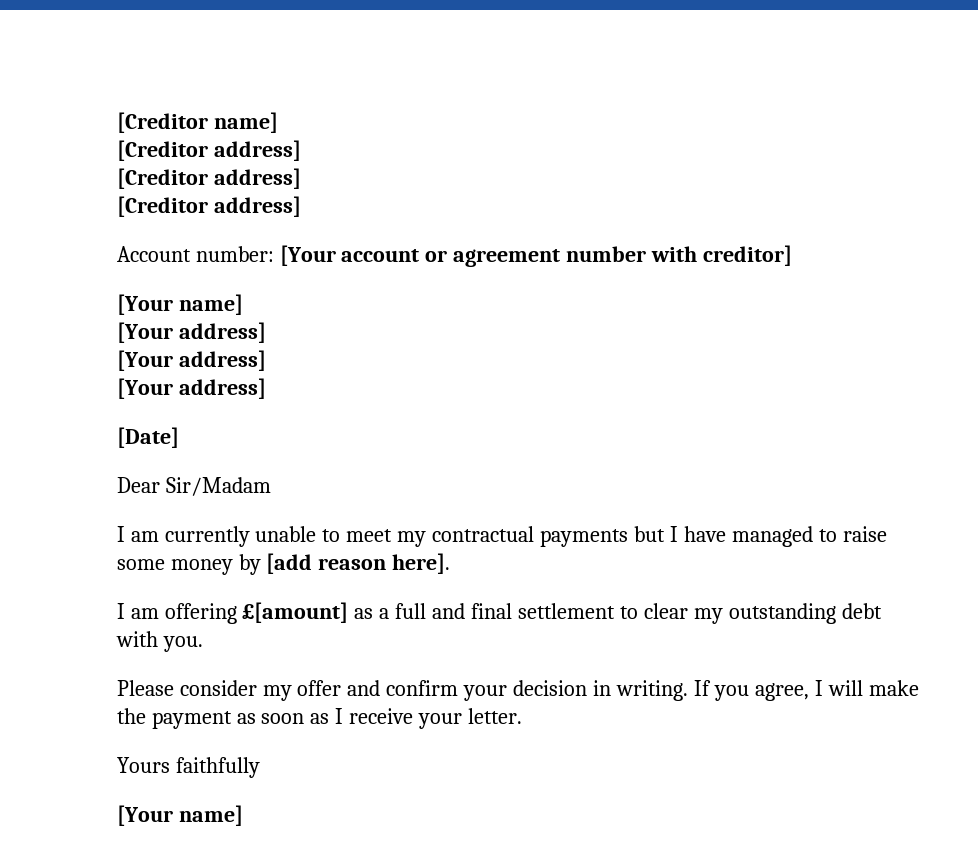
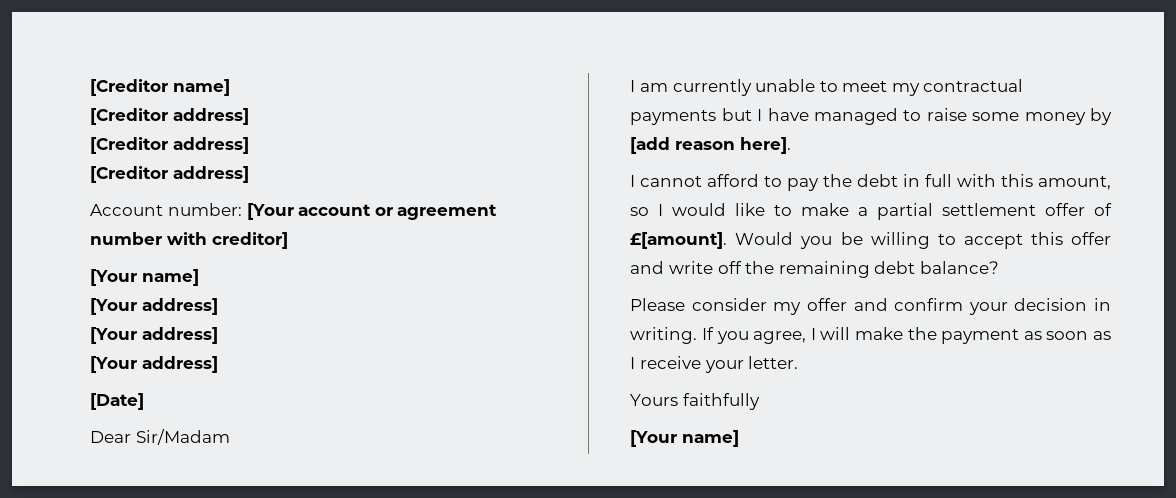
[130,602,882,624] [115,631,203,652] am offering £[amount] as a full and final settlement to clear my outstanding debt with you. -> [640,174,1111,191] [630,203,1112,220] [630,232,1111,249] [630,261,999,278] cannot afford to pay the debt in full with this amount, so I would like to make a partial settlement offer of £[amount]. Would you be willing to accept this offer and write off the remaining debt balance?

